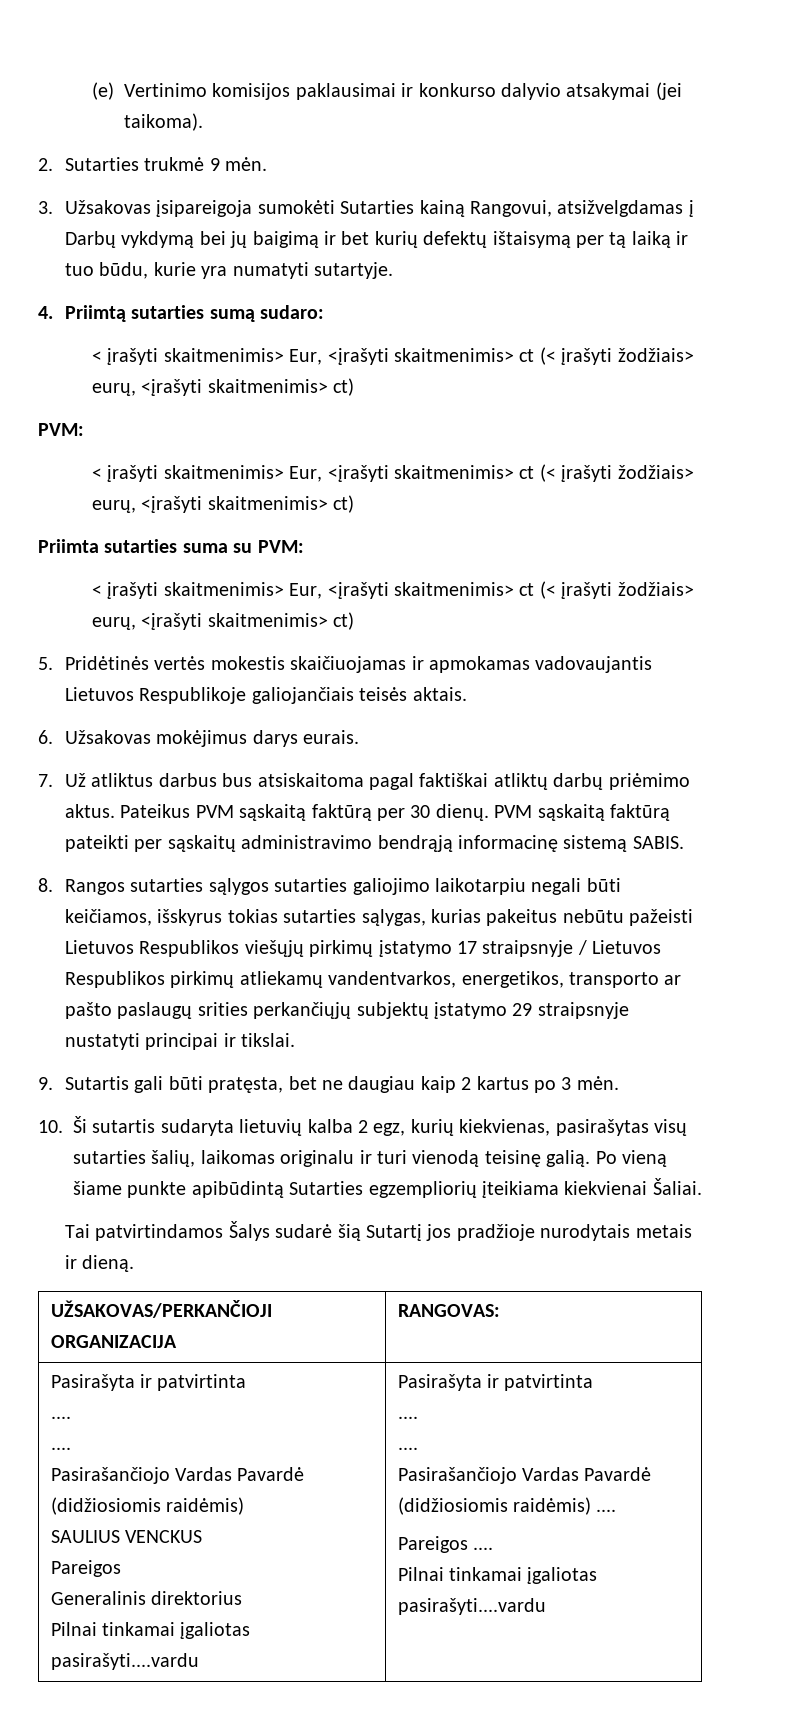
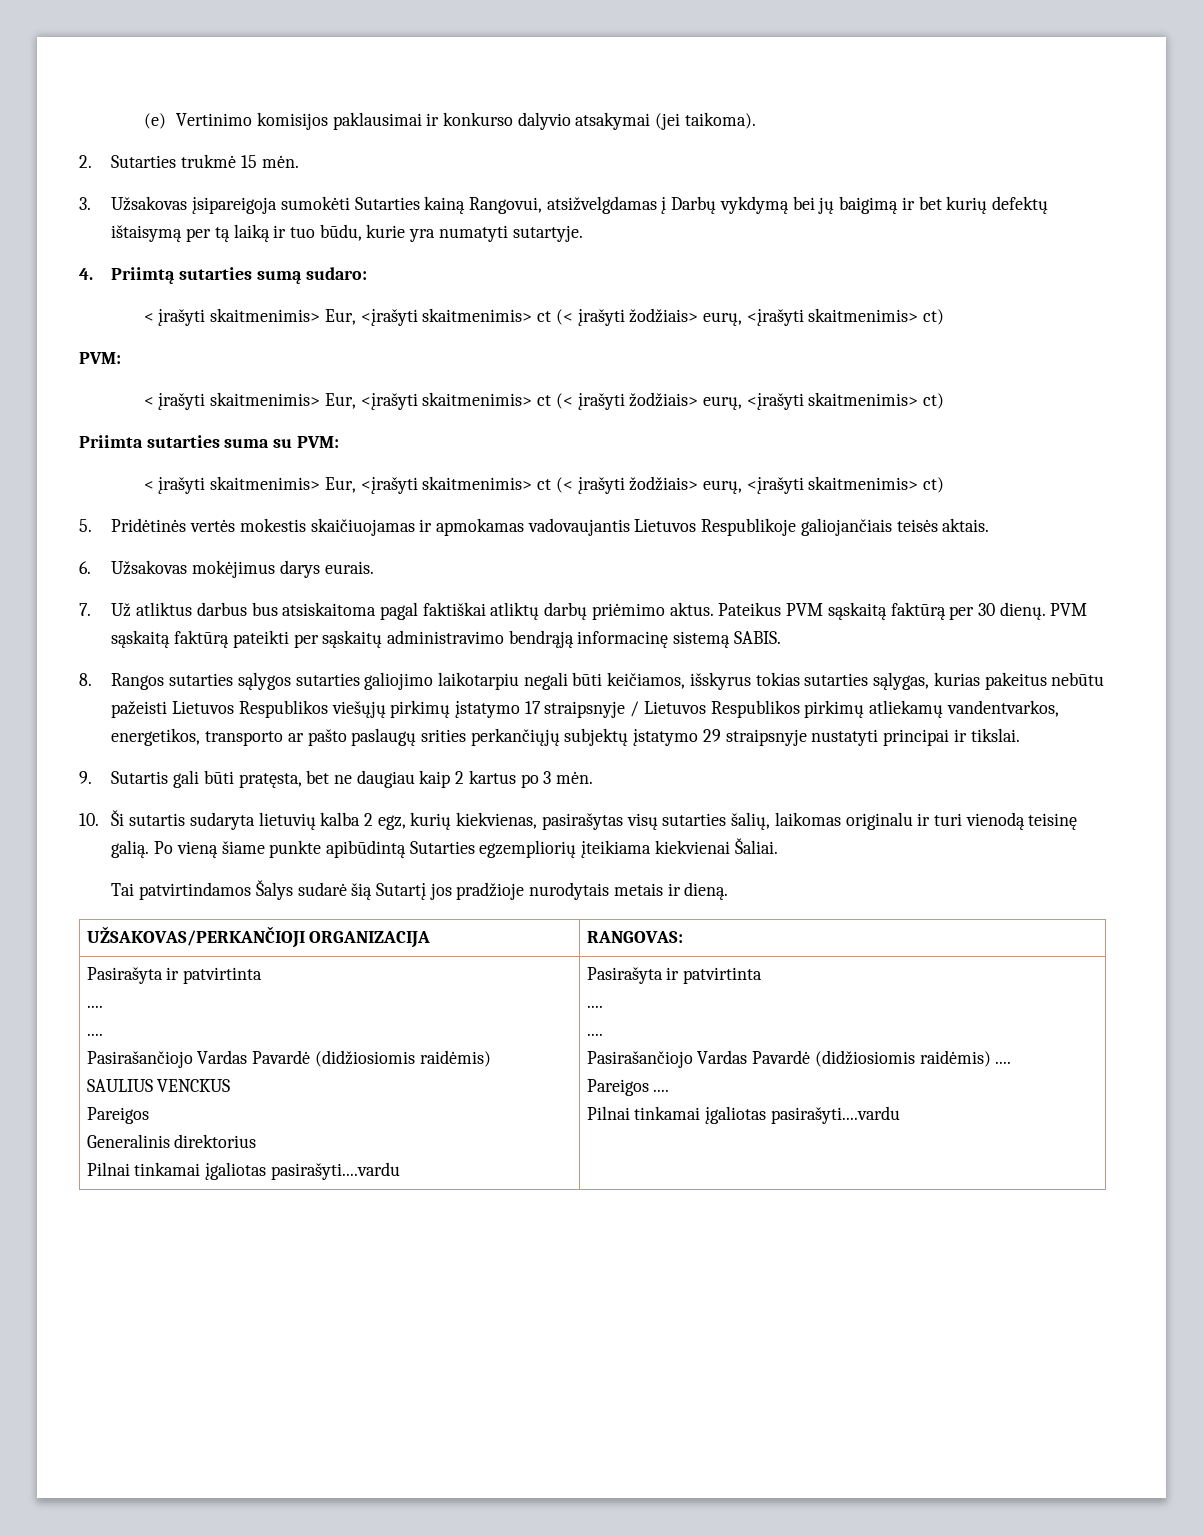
[209,158,220,171] 9 -> [240,155,257,168] 15

